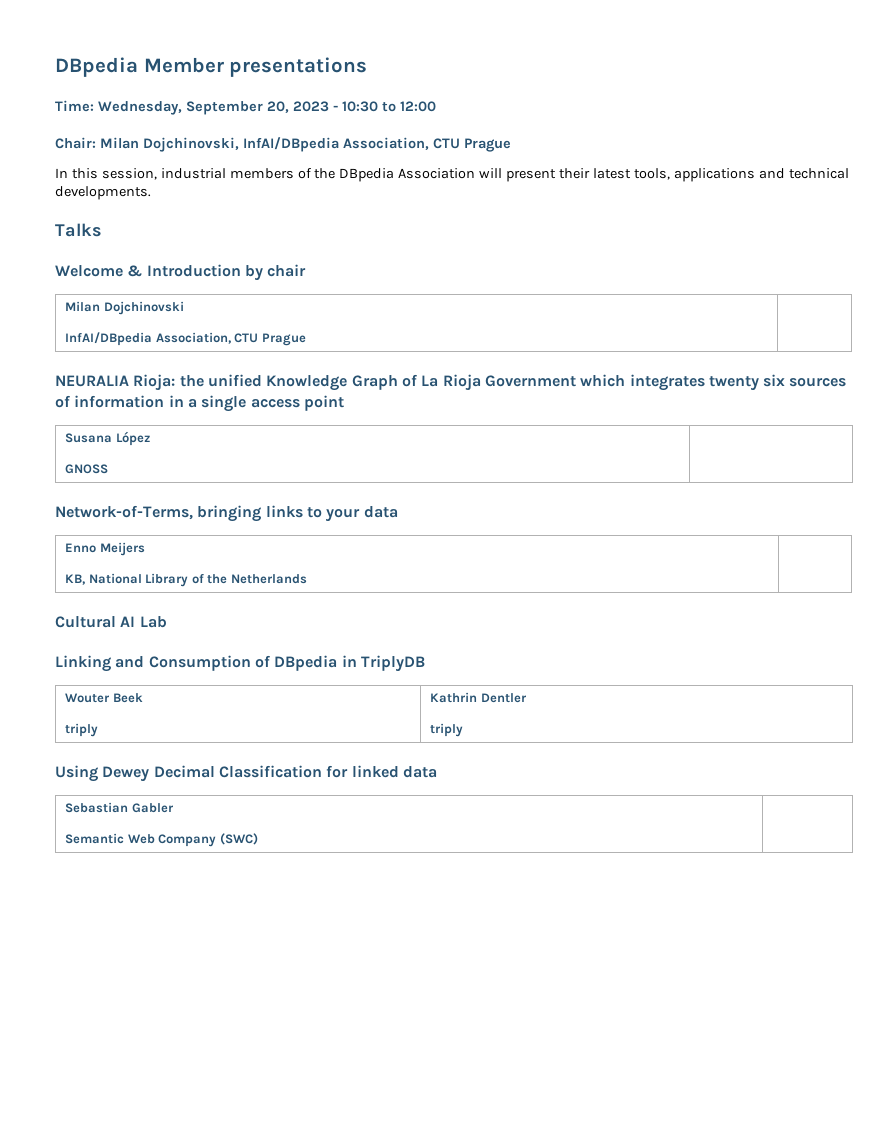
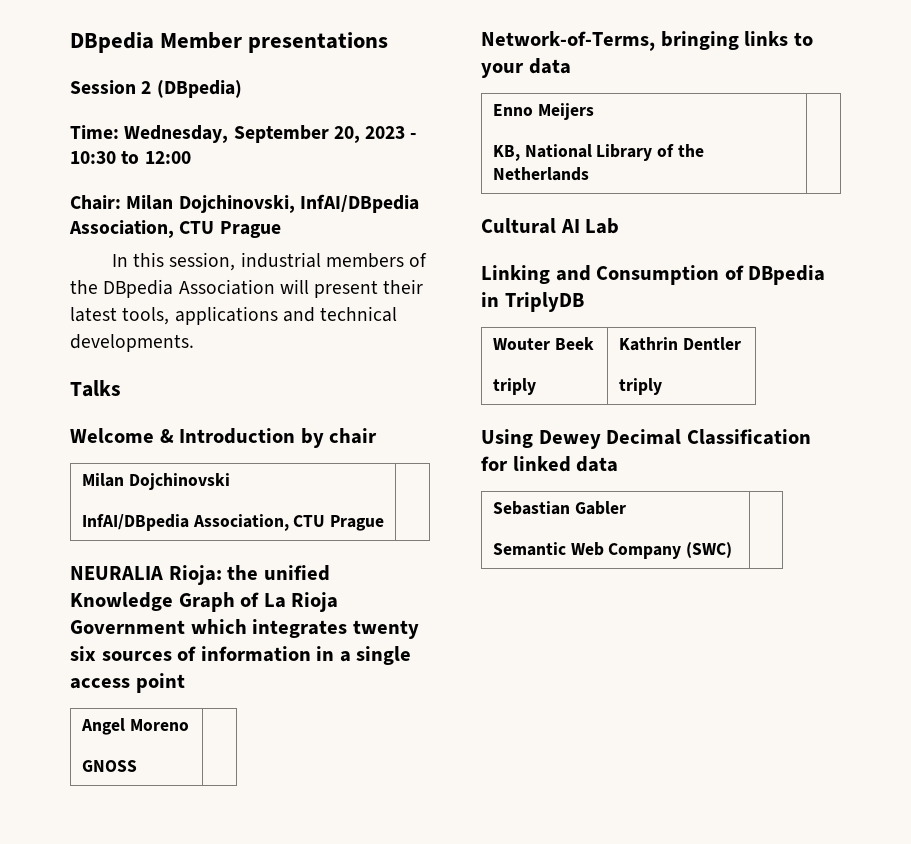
(368, 67) none -> [70,80,242,98] // Session 2 (DBpedia)
[65,431,150,446] Susana López -> [80,718,189,735] Angel Moreno

